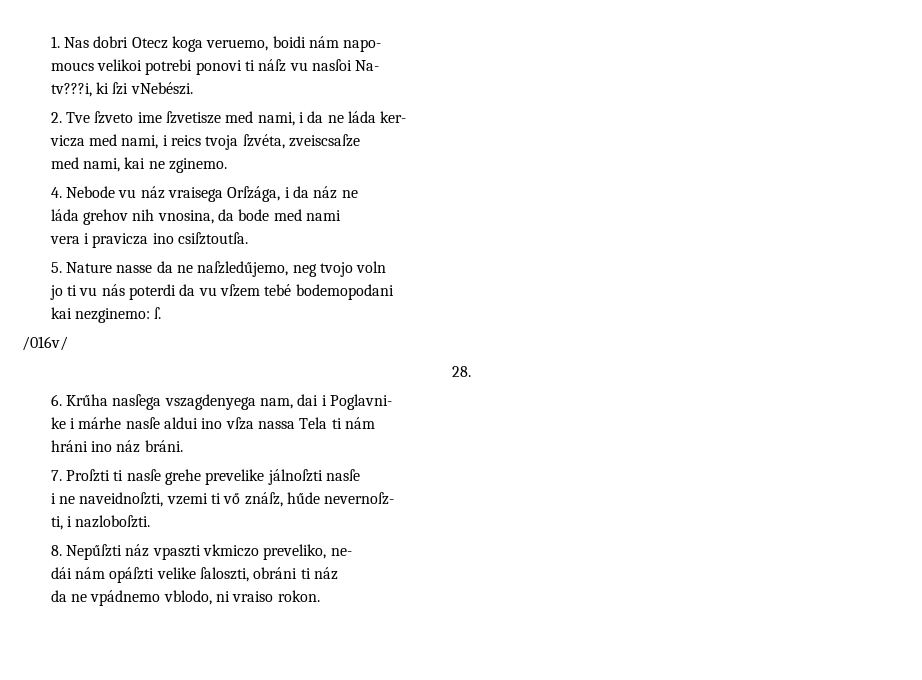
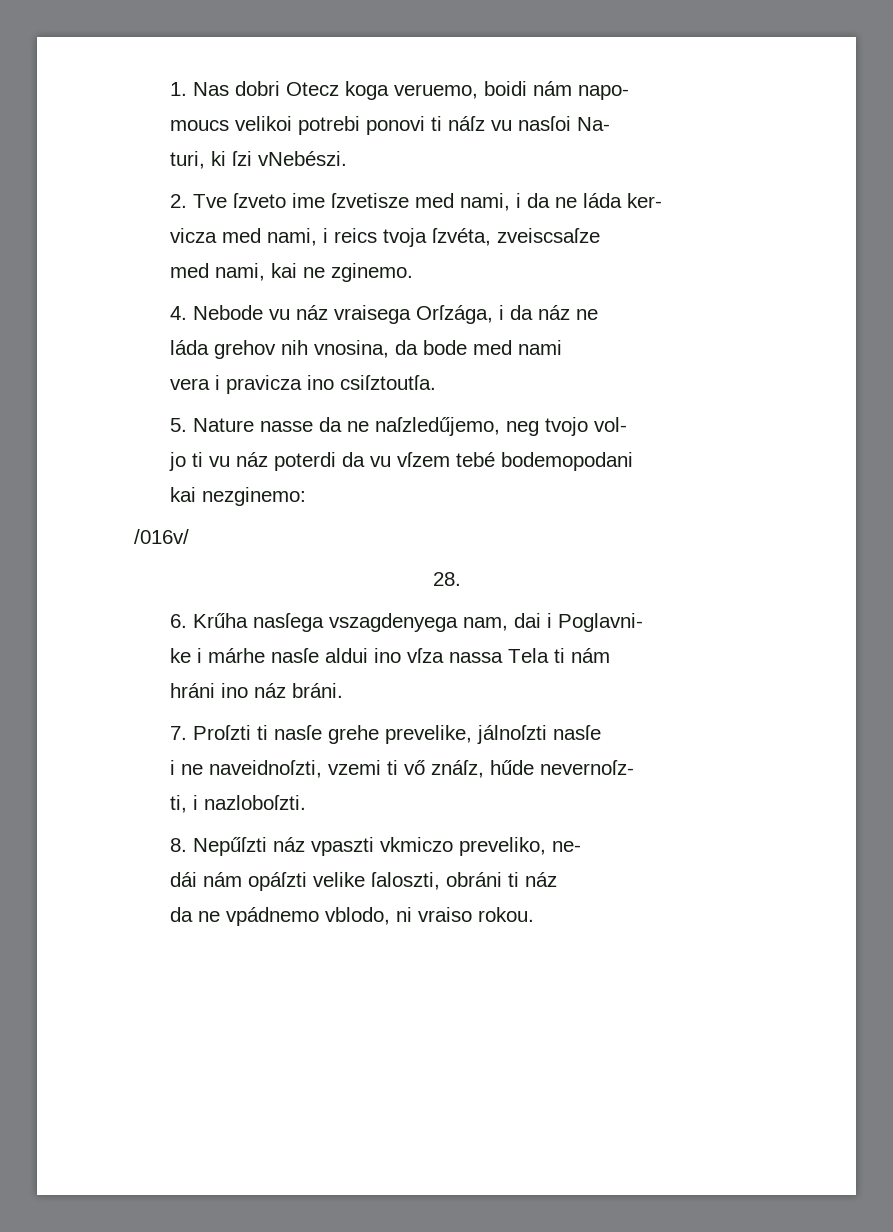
[50,83,92,97] tv???i, -> [170,151,206,169] turi,
[356,261,387,273] voln -> [594,417,628,432] vol-
[101,284,125,296] nás -> [236,452,269,467] náz
[154,307,162,319] ſ. -> (307, 496) none
[205,469,265,485] prevelike -> [385,725,473,744] prevelike,
[277,590,320,602] rokon. -> [478,907,535,922] rokou.

